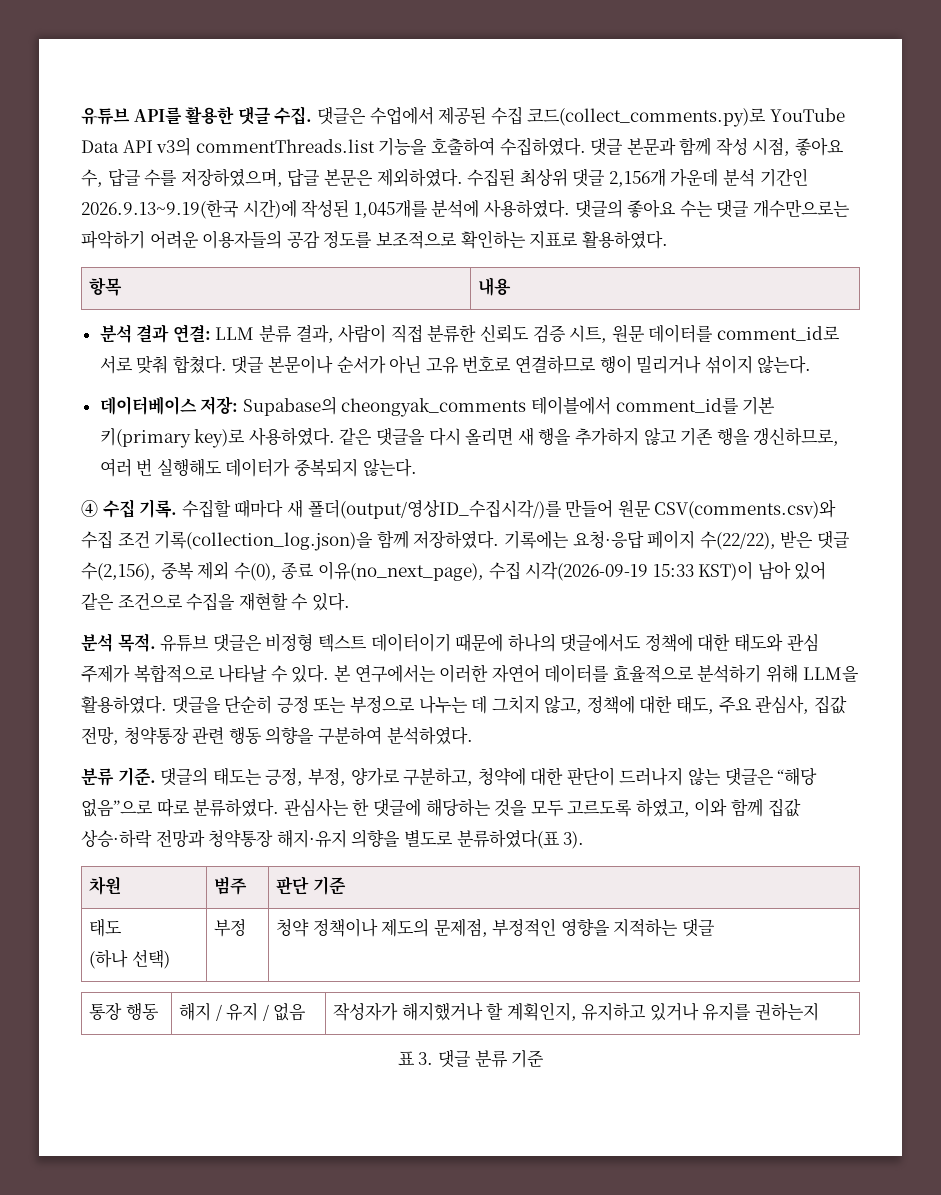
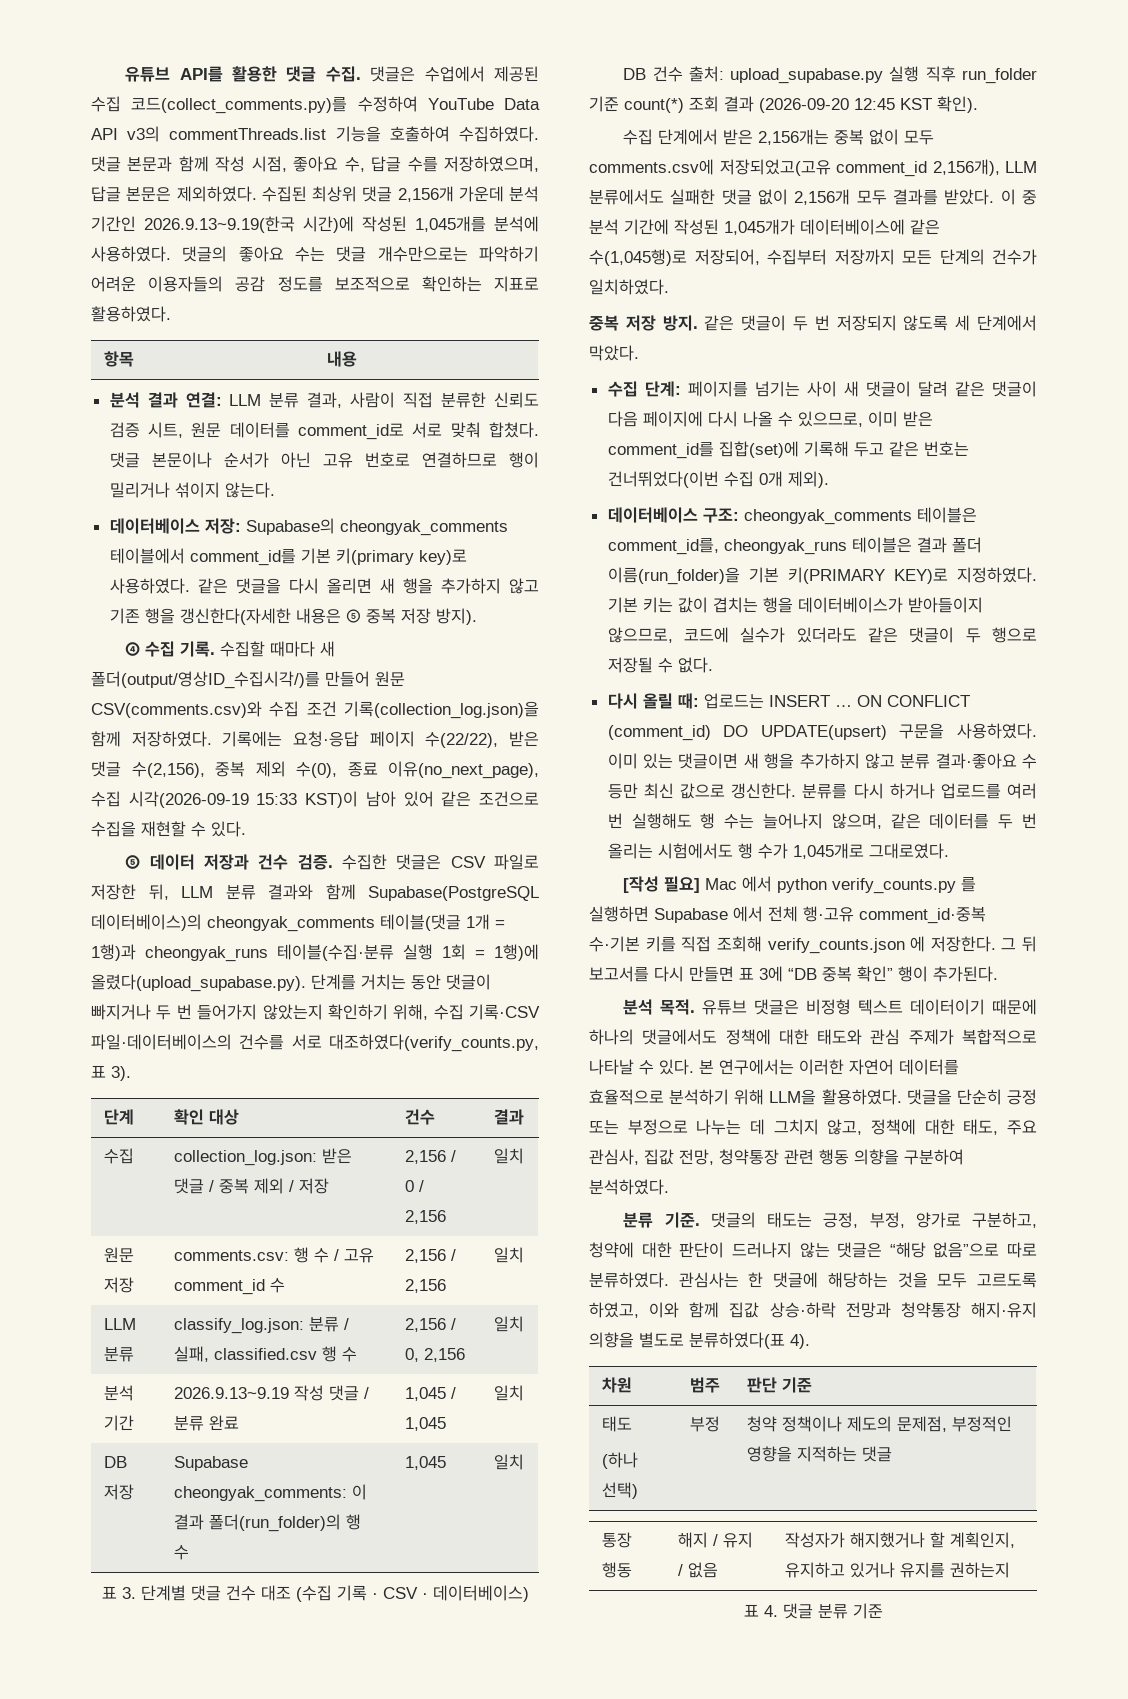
[527,108,767,127] 코드(collect_comments.py)로 -> [131,96,418,114] 코드(collect_comments.py)를 수정하여
[753,428,840,446] [99,458,417,477] 갱신하므로, 여러 번 실행해도 데이터가 중복되지 않는다. -> [179,608,477,625] 갱신한다(자세한 내용은 ⑤ 중복 저장 방지).
(350, 602) none -> [125,854,539,870] [91,884,539,901] [91,914,505,932] [91,944,539,962] [91,974,491,992] [91,1004,540,1020] [91,1034,539,1052] [91,1065,131,1081] [103,1109,134,1125] [173,1109,239,1125] [404,1109,435,1125] [493,1109,524,1125] [103,1148,134,1164] [173,1148,352,1166] [173,1178,329,1194] [404,1150,456,1164] [404,1180,424,1192] [404,1210,446,1224] [493,1148,524,1164] [103,1247,134,1263] [103,1277,134,1293] [173,1247,374,1263] [173,1278,285,1295] [404,1249,456,1263] [404,1279,446,1293] [493,1247,524,1263] [103,1318,136,1330] [103,1347,134,1362] [173,1317,349,1334] [173,1346,357,1362] [404,1318,456,1332] [404,1348,465,1362] [493,1316,524,1332] [103,1385,134,1401] [103,1415,134,1431] [173,1385,369,1401] [173,1415,239,1431] [404,1387,456,1401] [404,1417,446,1431] [493,1385,524,1401] [103,1456,127,1468] [103,1484,134,1500] [173,1456,248,1471] [173,1484,367,1502] [173,1514,361,1532] [173,1545,189,1560] [404,1456,446,1470] [493,1454,524,1470] [101,1585,529,1602] [623,66,1037,84] [589,96,978,113] [623,129,935,145] [589,159,1037,177] [589,189,1037,205] [589,219,940,235] [589,249,1037,266] [589,279,669,295] [589,315,1037,331] [589,345,639,361] [607,381,1037,397] [607,411,933,427] [607,441,969,459] [607,471,829,488] [607,507,977,525] [607,537,982,555] [607,567,1037,585] [607,597,983,613] [607,627,1037,643] [607,657,713,673] [607,693,970,709] [607,723,1037,741] [607,753,1037,769] [607,783,1037,799] [607,813,1037,829] [607,843,949,859] [623,876,977,894] [589,906,986,924] [589,936,1037,954] [589,966,998,982] // ⑤ 데이터 저장과 건수 검증. 수집한 댓글은 CSV 파일로 저장한 뒤, LLM 분류 결과와 함께 Supabase(PostgreSQL 데이터베이스)의 cheongyak_comments 테이블(댓글 1개 = 1행)과 cheongyak_runs 테이블(수집·분류 실행 1회 = 1행)에 올렸다(upload_supabase.py). 단계를 거치는 동안 댓글이 빠지거나 두 번 들어가지 않았는지 확인하기 위해, 수집 기록·CSV 파일·데이터베이스의 건수를 서로 대조하였다(verify_counts.py, 표 3). // 단계 | 확인 대상 | 건수 | 결과 // 수집 | collection_log.json: 받은 댓글 / 중복 제외 / 저장 | 2,156 / 0 / 2,156 | 일치 // 원문 저장 | comments.csv: 행 수 / 고유 comment_id 수 | 2,156 / 2,156 | 일치 // LLM 분류 | classify_log.json: 분류 / 실패, classified.csv 행 수 | 2,156 / 0, 2,156 | 일치 // 분석 기간 | 2026.9.13~9.19 작성 댓글 / 분류 완료 | 1,045 / 1,045 | 일치 // DB 저장 | Supabase cheongyak_comments: 이 결과 폴더(run_folder)의 행 수 | 1,045 | 일치 // 표 3. 단계별 댓글 건수 대조 (수집 기록 · CSV · 데이터베이스) // DB 건수 출처: upload_supabase.py 실행 직후 run_folder 기준 count(*) 조회 결과 (2026-09-20 12:45 KST 확인). // 수집 단계에서 받은 2,156개는 중복 없이 모두 comments.csv에 저장되었고(고유 comment_id 2,156개), LLM 분류에서도 실패한 댓글 없이 2,156개 모두 결과를 받았다. 이 중 분석 기간에 작성된 1,045개가 데이터베이스에 같은 수(1,045행)로 저장되어, 수집부터 저장까지 모든 단계의 건수가 일치하였다. // 중복 저장 방지. 같은 댓글이 두 번 저장되지 않도록 세 단계에서 막았다. // 수집 단계: 페이지를 넘기는 사이 새 댓글이 달려 같은 댓글이 다음 페이지에 다시 나올 수 있으므로, 이미 받은 comment_id를 집합(set)에 기록해 두고 같은 번호는 건너뛰었다(이번 수집 0개 제외). // 데이터베이스 구조: cheongyak_comments 테이블은 comment_id를, cheongyak_runs 테이블은 결과 폴더 이름(run_folder)을 기본 키(PRIMARY KEY)로 지정하였다. 기본 키는 값이 겹치는 행을 데이터베이스가 받아들이지 않으므로, 코드에 실수가 있더라도 같은 댓글이 두 행으로 저장될 수 없다. // 다시 올릴 때: 업로드는 INSERT … ON CONFLICT (comment_id) DO UPDATE(upsert) 구문을 사용하였다. 이미 있는 댓글이면 새 행을 추가하지 않고 분류 결과·좋아요 수 등만 최신 값으로 갱신한다. 분류를 다시 하거나 업로드를 여러 번 실행해도 행 수는 늘어나지 않으며, 같은 데이터를 두 번 올리는 시험에서도 행 수가 1,045개로 그대로였다. // [작성 필요] Mac 에서 python verify_counts.py 를 실행하면 Supabase 에서 전체 행·고유 comment_id·중복 수·기본 키를 직접 조회해 verify_counts.json 에 저장한다. 그 뒤 보고서를 다시 만들면 표 3에 “DB 중복 확인” 행이 추가된다.
[563,831,585,849] 3). -> [790,1334,810,1349] 4).
[418,1052,434,1065] 3. -> [763,1605,778,1617] 4.

